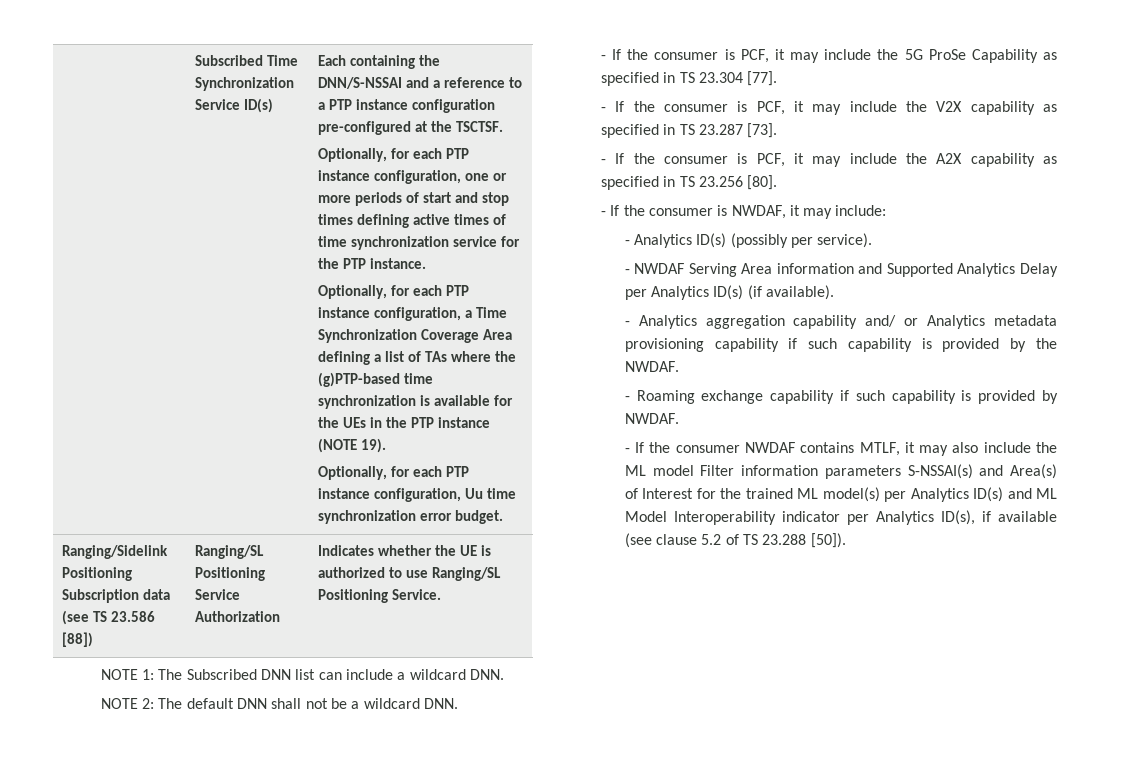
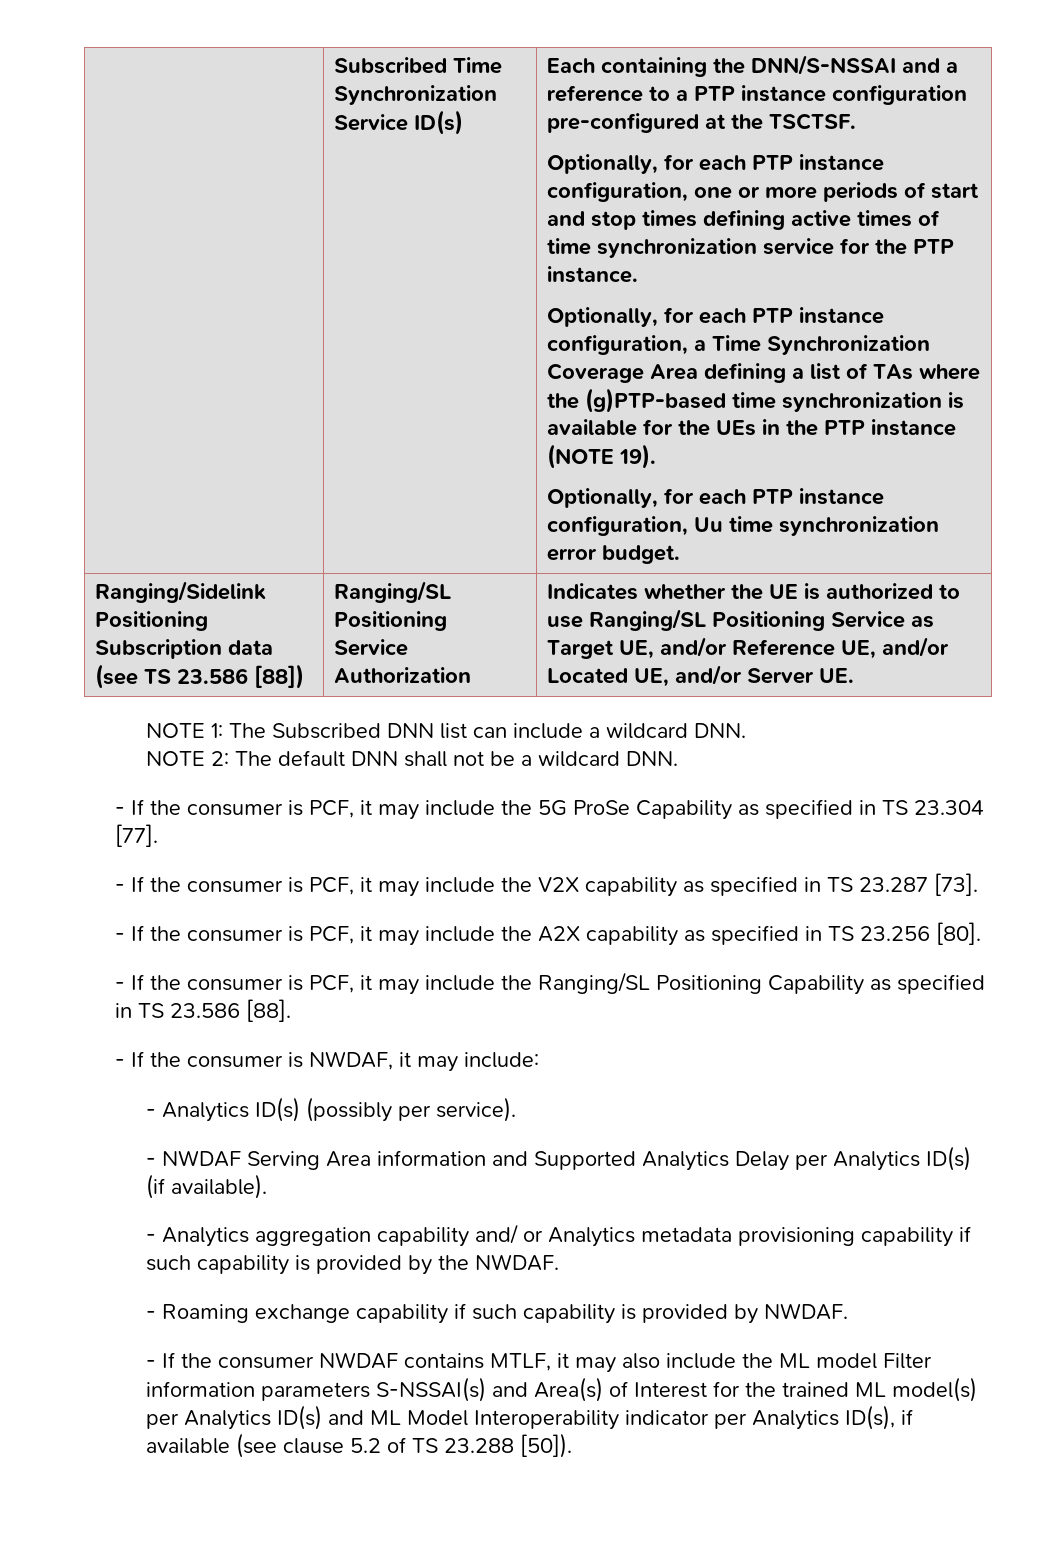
[391,589,441,600] Service. -> [830,611,934,628] [546,637,949,659] [546,665,854,687] Service as Target UE, and/or Reference UE, and/or Located UE, and/or Server UE.
(778, 182) none -> [115,972,986,995] [115,999,292,1022] // - If the consumer is PCF, it may include the Ranging/SL Positioning Capability as specified in TS 23.586 [88].

